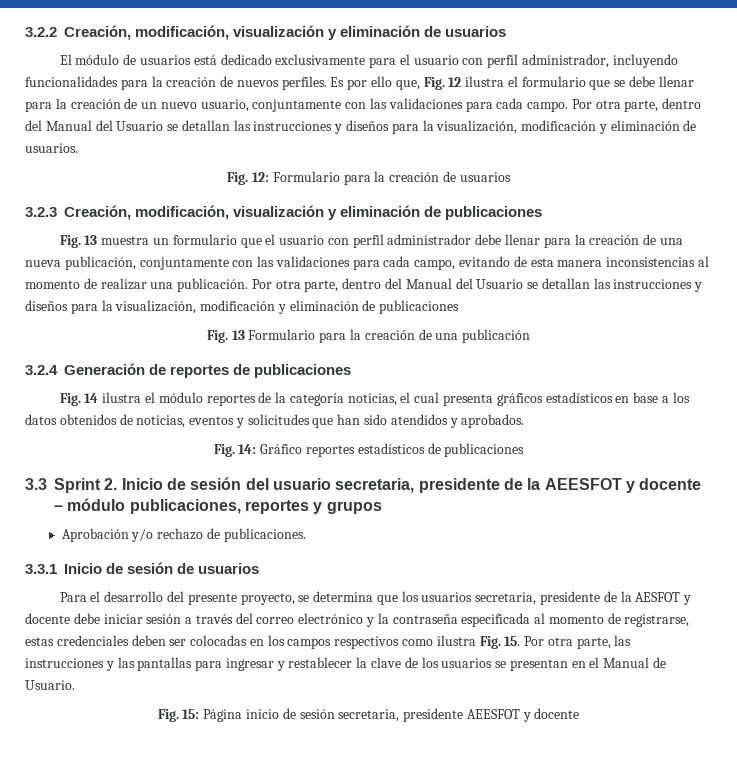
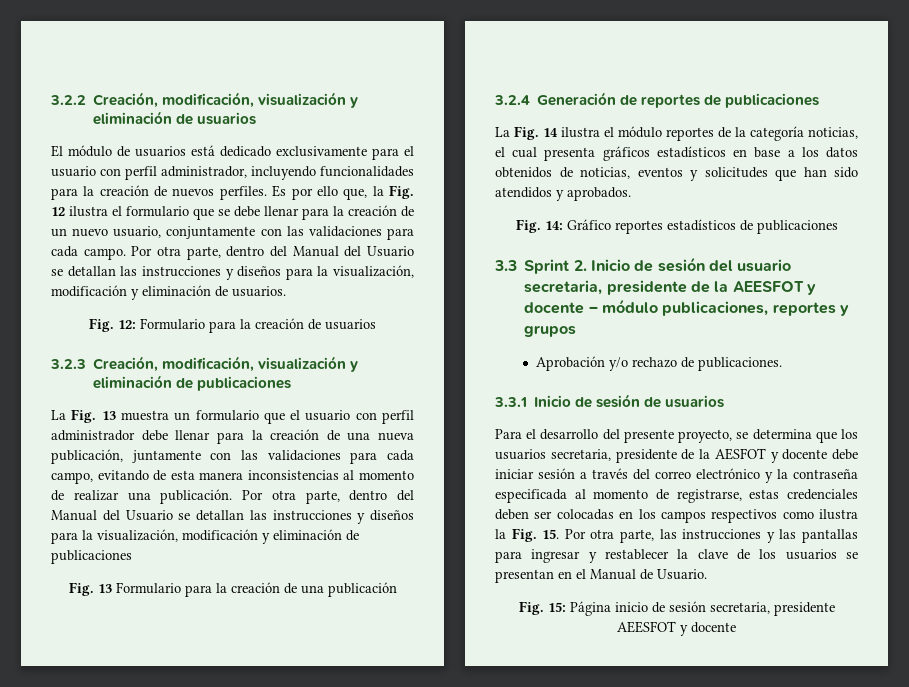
(420, 85) none -> [372,186,384,196] la
(543, 213) none -> [51,410,66,420] La
[139,257,229,270] conjuntamente -> [131,450,201,463] juntamente
(352, 371) none -> [495,127,510,137] La
(476, 640) none -> [495,529,506,539] la

